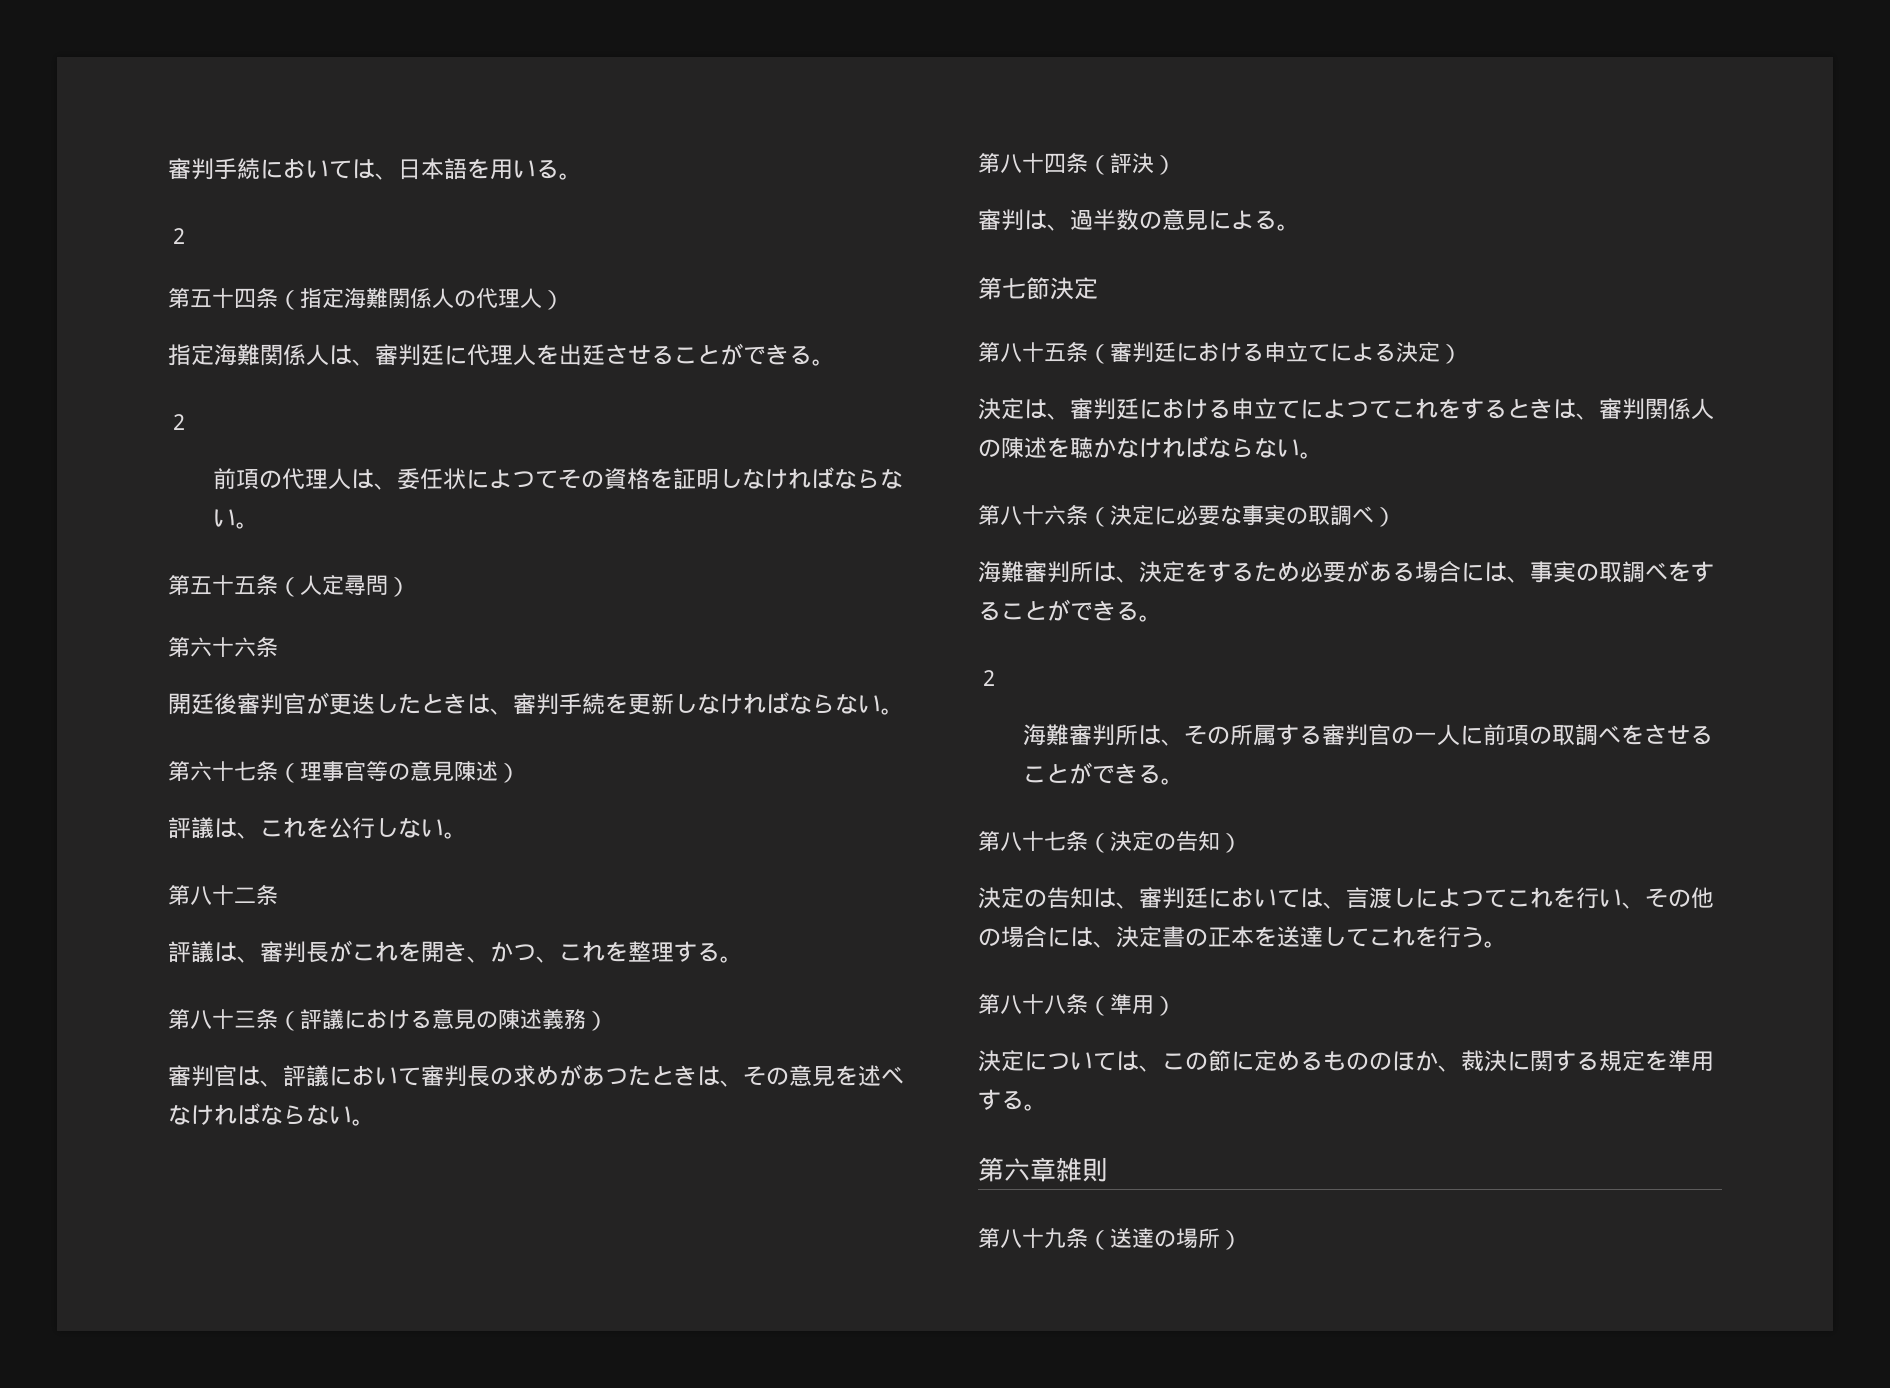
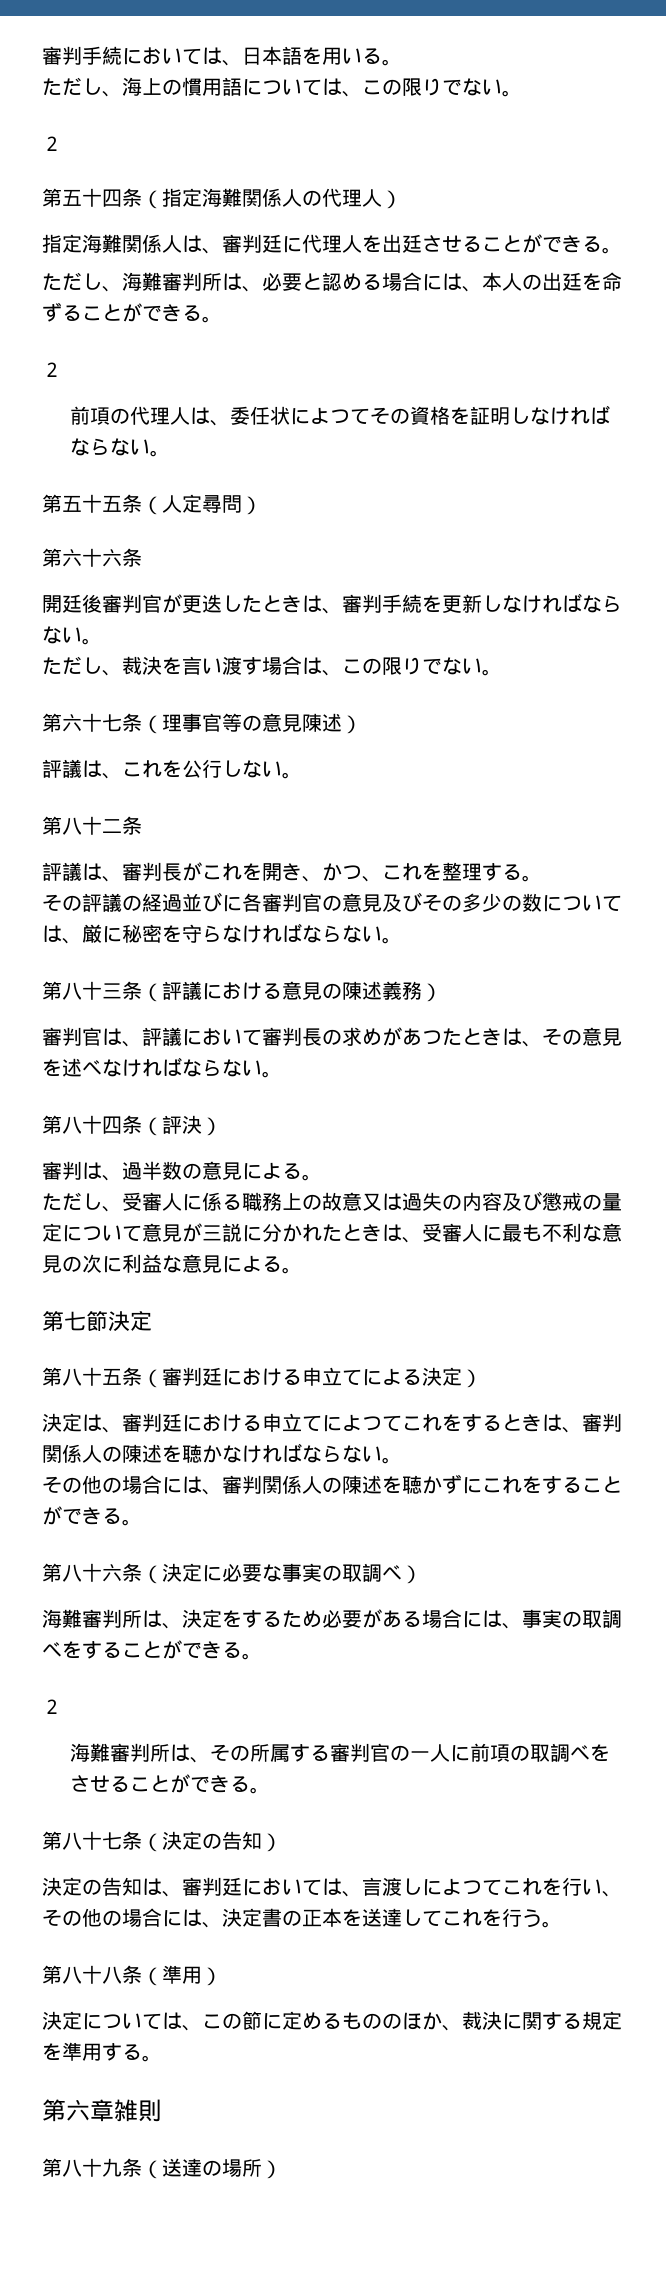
(582, 176) none -> [42,77,522,97] // ただし、海上の慣用語については、この限りでない。
(835, 362) none -> [42,272,622,292] [42,302,222,323] // ただし、海難審判所は、必要と認める場合には、本人の出廷を命ずることができる。
(904, 711) none -> [42,656,502,676] // ただし、裁決を言い渡す場合は、この限りでない。
(743, 959) none -> [42,892,622,912] [42,923,402,944] // その評議の経過並びに各審判官の意見及びその多少の数については、厳に秘密を守らなければならない。
(1300, 227) none -> [42,1191,622,1212] [42,1223,622,1243] [42,1254,302,1274] // ただし、受審人に係る職務上の故意又は過失の内容及び懲戒の量定について意見が三説に分かれたときは、受審人に最も不利な意見の次に利益な意見による。
(1323, 455) none -> [42,1474,622,1495] [42,1506,142,1526] // その他の場合には、審判関係人の陳述を聴かずにこれをすることができる。

